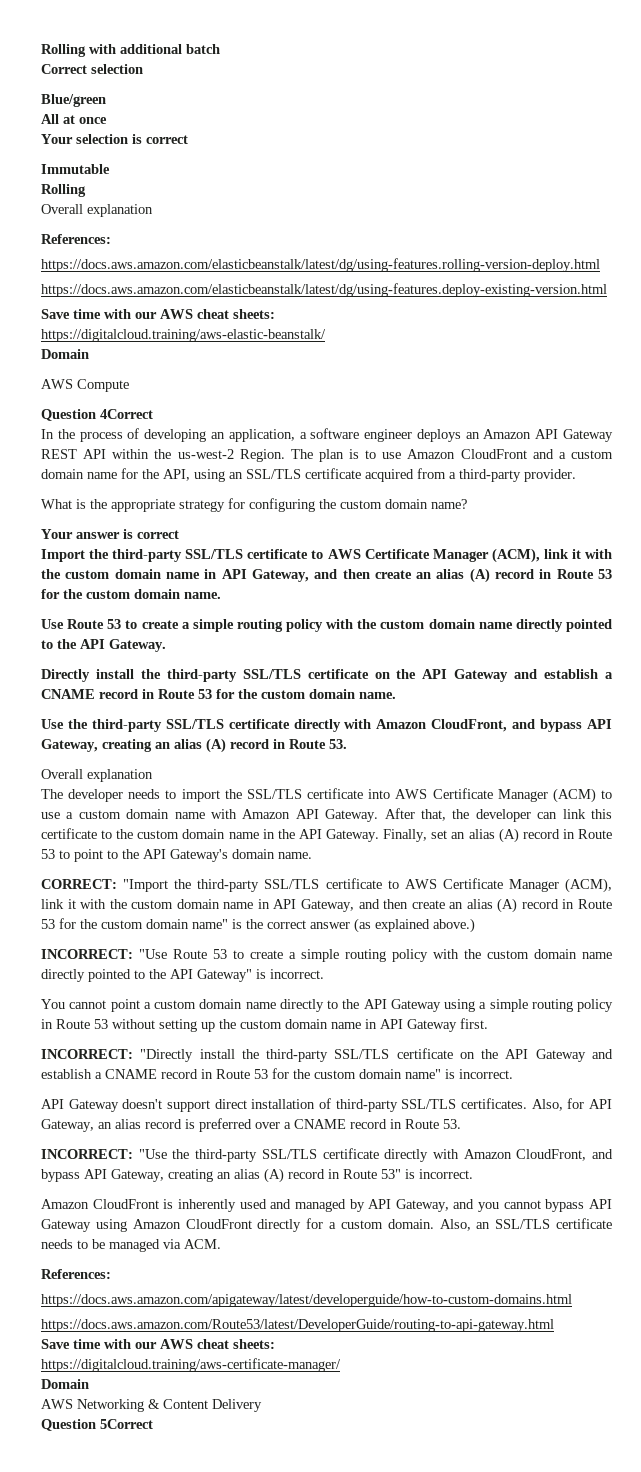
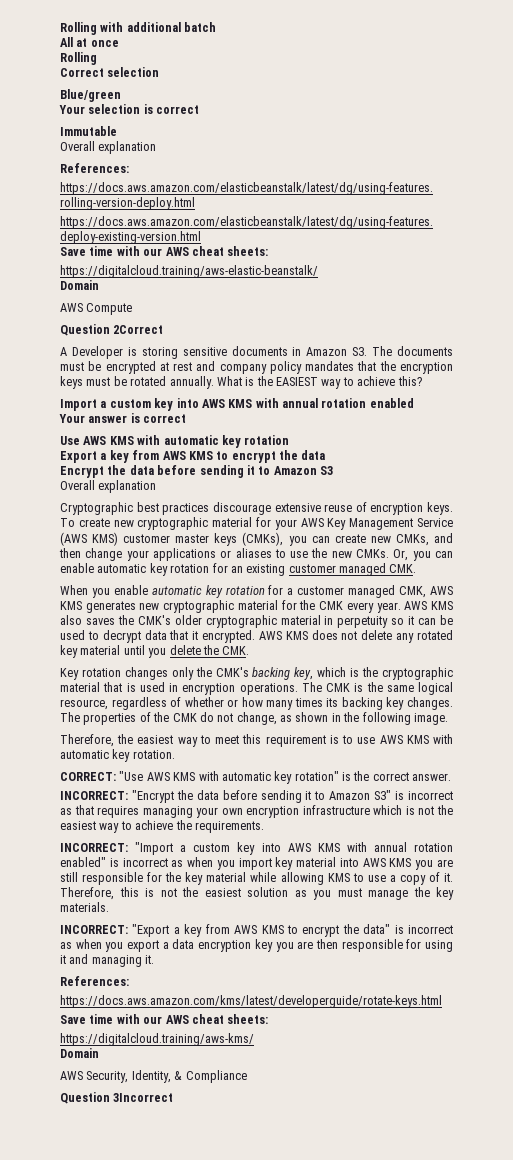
(220, 49) none -> [60,37,119,47] [60,52,97,65] // All at once // Rolling
[41,114,107,124] // All at once -> (121, 95) none
[41,184,86,197] // Rolling -> (117, 131) none
[100,409,153,419] [41,428,613,442] [41,449,613,462] [41,468,576,482] [41,498,467,512] [41,529,179,539] [41,548,612,563] [41,568,612,583] [41,589,221,599] [41,619,612,632] [41,639,166,652] [41,669,614,682] [41,689,396,699] [41,719,613,732] [41,738,347,753] [41,769,153,782] [41,788,612,803] [41,808,612,822] [41,828,613,843] [41,849,312,862] [41,878,613,893] [41,898,612,913] [41,918,475,933] [41,949,612,962] [41,969,324,982] [41,999,613,1012] [41,1018,488,1032] [41,1048,613,1062] [41,1068,513,1079] [41,1098,612,1112] [41,1118,461,1132] [41,1148,613,1162] [41,1168,473,1183] [41,1199,613,1212] [41,1218,612,1232] [41,1239,221,1252] [41,1269,111,1279] [41,1294,572,1307] [41,1319,554,1332] [41,1339,275,1349] [41,1358,341,1372] [41,1379,89,1389] [41,1399,262,1412] [41,1419,153,1431] 4Correct // In the process of developing an application, a software engineer deploys an Amazon API Gateway REST API within the us-west-2 Region. The plan is to use Amazon CloudFront and a custom domain name for the API, using an SSL/TLS certificate acquired from a third-party provider. // What is the appropriate strategy for configuring the custom domain name? // Your answer is correct // Import the third-party SSL/TLS certificate to AWS Certificate Manager (ACM), link it with the custom domain name in API Gateway, and then create an alias (A) record in Route 53 for the custom domain name. // Use Route 53 to create a simple routing policy with the custom domain name directly pointed to the API Gateway. // Directly install the third-party SSL/TLS certificate on the API Gateway and establish a CNAME record in Route 53 for the custom domain name. // Use the third-party SSL/TLS certificate directly with Amazon CloudFront, and bypass API Gateway, creating an alias (A) record in Route 53. // Overall explanation // The developer needs to import the SSL/TLS certificate into AWS Certificate Manager (ACM) to use a custom domain name with Amazon API Gateway. After that, the developer can link this certificate to the custom domain name in the API Gateway. Finally, set an alias (A) record in Route 53 to point to the API Gateway's domain name. // CORRECT: "Import the third-party SSL/TLS certificate to AWS Certificate Manager (ACM), link it with the custom domain name in API Gateway, and then create an alias (A) record in Route 53 for the custom domain name" is the correct answer (as explained above.) // INCORRECT: "Use Route 53 to create a simple routing policy with the custom domain name directly pointed to the API Gateway" is incorrect. // You cannot point a custom domain name directly to the API Gateway using a simple routing policy in Route 53 without setting up the custom domain name in API Gateway first. // INCORRECT: "Directly install the third-party SSL/TLS certificate on the API Gateway and establish a CNAME record in Route 53 for the custom domain name" is incorrect. // API Gateway doesn't support direct installation of third-party SSL/TLS certificates. Also, for API Gateway, an alias record is preferred over a CNAME record in Route 53. // INCORRECT: "Use the third-party SSL/TLS certificate directly with Amazon CloudFront, and bypass API Gateway, creating an alias (A) record in Route 53" is incorrect. // Amazon CloudFront is inherently used and managed by API Gateway, and you cannot bypass API Gateway using Amazon CloudFront directly for a custom domain. Also, an SSL/TLS certificate needs to be managed via ACM. // References: // https://docs.aws.amazon.com/apigateway/latest/developerguide/how-to-custom-domains.html // https://docs.aws.amazon.com/Route53/latest/DeveloperGuide/routing-to-api-gateway.html // Save time with our AWS cheat sheets: // https://digitalcloud.training/aws-certificate-manager/ // Domain // AWS Networking & Content Delivery // Question 5Correct -> [113,325,164,334] [60,346,453,359] [60,361,453,374] [60,376,422,389] [60,398,414,411] [59,413,187,423] [60,435,290,448] [60,450,326,463] [60,465,333,478] [60,480,157,493] [60,502,453,515] [60,517,454,530] [60,532,453,546] [59,548,454,561] [60,563,417,576] [60,585,454,598] [60,600,454,613] [60,615,454,628] [60,630,453,643] [60,645,250,658] [60,667,454,680] [60,682,453,695] [60,697,453,710] [60,712,448,725] [60,734,453,747] [60,749,175,762] [60,771,452,784] [60,790,454,803] [60,805,453,818] [60,820,264,833] [60,842,454,855] [60,857,454,870] [60,872,453,885] [60,887,454,900] [60,902,109,912] [60,924,453,937] [60,939,453,952] [60,954,155,967] [60,976,129,986] [60,995,442,1008] [60,1014,269,1024] [60,1033,254,1046] [60,1048,99,1058] [60,1070,247,1083] [60,1092,174,1104] 2Correct // A Developer is storing sensitive documents in Amazon S3. The documents must be encrypted at rest and company policy mandates that the encryption keys must be rotated annually. What is the EASIEST way to achieve this? // Import a custom key into AWS KMS with annual rotation enabled // Your answer is correct // Use AWS KMS with automatic key rotation // Export a key from AWS KMS to encrypt the data // Encrypt the data before sending it to Amazon S3 // Overall explanation // Cryptographic best practices discourage extensive reuse of encryption keys. To create new cryptographic material for your AWS Key Management Service (AWS KMS) customer master keys (CMKs), you can create new CMKs, and then change your applications or aliases to use the new CMKs. Or, you can enable automatic key rotation for an existing customer managed CMK. // When you enable automatic key rotation for a customer managed CMK, AWS KMS generates new cryptographic material for the CMK every year. AWS KMS also saves the CMK's older cryptographic material in perpetuity so it can be used to decrypt data that it encrypted. AWS KMS does not delete any rotated key material until you delete the CMK. // Key rotation changes only the CMK's backing key, which is the cryptographic material that is used in encryption operations. The CMK is the same logical resource, regardless of whether or how many times its backing key changes. The properties of the CMK do not change, as shown in the following image. // Therefore, the easiest way to meet this requirement is to use AWS KMS with automatic key rotation. // CORRECT: "Use AWS KMS with automatic key rotation" is the correct answer. // INCORRECT: "Encrypt the data before sending it to Amazon S3" is incorrect as that requires managing your own encryption infrastructure which is not the easiest way to achieve the requirements. // INCORRECT: "Import a custom key into AWS KMS with annual rotation enabled" is incorrect as when you import key material into AWS KMS you are still responsible for the key material while allowing KMS to use a copy of it. Therefore, this is not the easiest solution as you must manage the key materials. // INCORRECT: "Export a key from AWS KMS to encrypt the data" is incorrect as when you export a data encryption key you are then responsible for using it and managing it. // References: // https://docs.aws.amazon.com/kms/latest/developerguide/rotate-keys.html // Save time with our AWS cheat sheets: // https://digitalcloud.training/aws-kms/ // Domain // AWS Security, Identity, & Compliance // Question 3Incorrect

